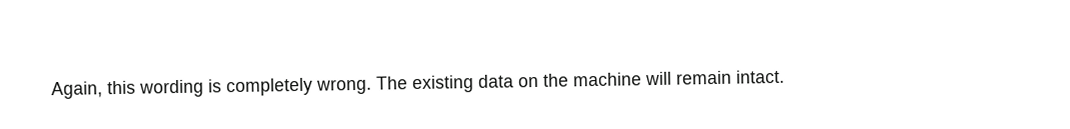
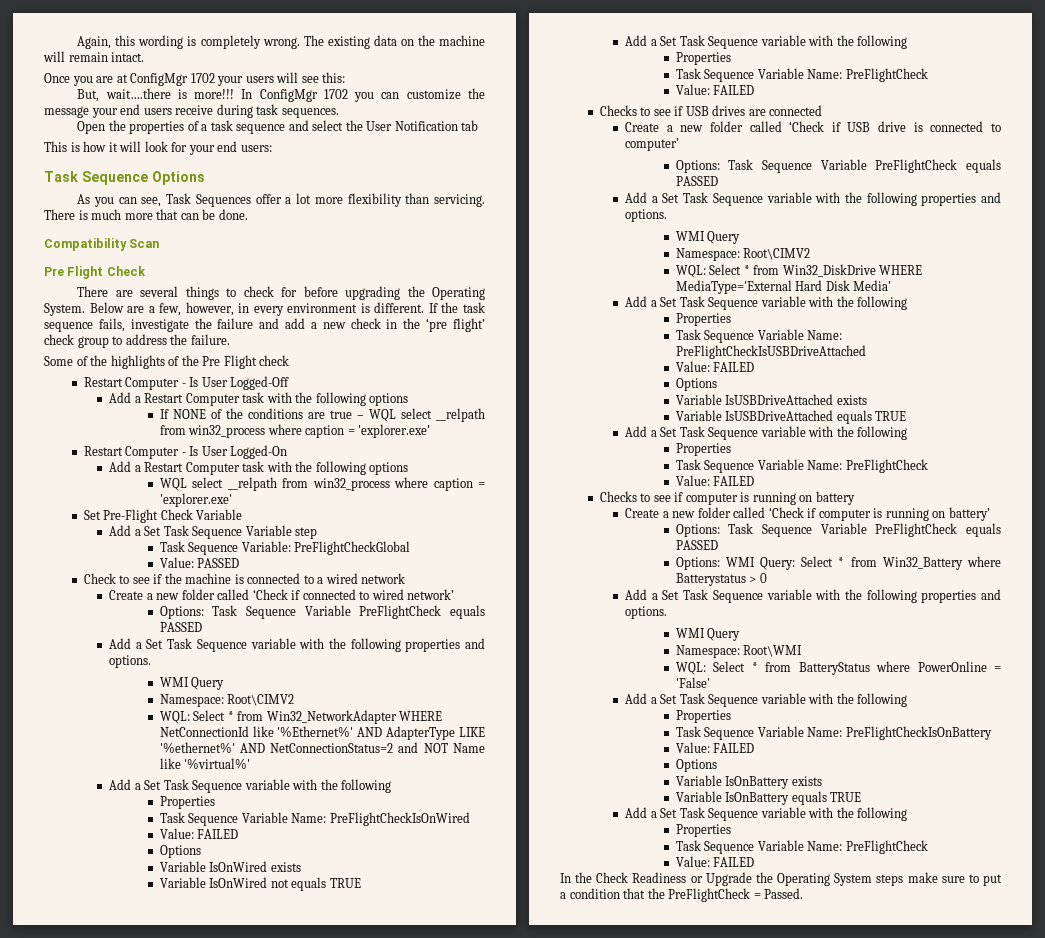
(785, 76) none -> [44,72,346,86] [77,88,486,102] [44,104,339,118] [77,120,479,134] [44,141,272,155] [44,171,205,185] [77,193,486,207] [44,209,248,220] [44,238,160,251] [44,266,146,279] [77,286,485,300] [44,302,486,316] [44,318,486,332] [44,334,230,348] [44,355,290,369] [83,376,290,390] [108,392,409,406] [159,408,485,422] [159,424,431,438] [83,445,288,459] [108,461,409,475] [159,477,485,491] [159,493,232,507] [83,509,243,523] [108,525,318,539] [159,541,411,555] [159,557,240,568] [83,573,406,584] [108,589,455,600] [159,605,485,619] [159,622,202,632] [108,638,485,652] [108,655,151,668] [159,677,225,690] [159,694,295,707] [159,710,443,724] [159,726,485,740] [159,742,486,753] [159,758,251,769] [108,779,392,793] [159,796,215,809] [159,812,470,826] [159,828,239,839] [159,845,201,858] [159,861,301,872] [159,877,361,891] [624,35,908,49] [675,52,731,65] [675,68,928,82] [675,84,755,95] [599,105,823,116] [624,121,1001,132] [624,138,679,151] [675,159,1001,173] [675,176,718,186] [624,192,1001,206] [624,209,667,222] [675,231,741,244] [675,248,811,261] [675,264,923,278] [675,280,892,294] [624,296,908,310] [675,313,731,326] [675,329,843,343] [675,345,866,359] [675,361,755,372] [675,378,717,391] [675,394,867,405] [675,410,907,424] [624,426,908,440] [675,443,731,456] [675,459,928,473] [675,475,755,486] [599,491,855,505] [624,507,990,521] [675,523,1001,537] [675,540,718,550] [675,556,1001,570] [675,573,767,586] [624,589,1001,603] [624,606,667,619] [675,628,741,641] [675,645,803,658] [675,661,1001,675] [675,677,710,688] [624,693,908,707] [675,710,731,723] [675,726,992,740] [675,742,755,753] [675,759,717,772] [675,775,822,789] [675,791,862,805] [624,807,908,821] [675,824,731,837] [675,840,928,854] [675,856,755,867] [560,872,1002,886] [560,888,804,902] // Once you are at ConfigMgr 1702 your users will see this: // But, wait….there is more!!! In ConfigMgr 1702 you can customize the message your end users receive during task sequences. // Open the properties of a task sequence and select the User Notification tab // This is how it will look for your end users: // Task Sequence Options // As you can see, Task Sequences offer a lot more flexibility than servicing. There is much more that can be done. // Compatibility Scan // Pre Flight Check // There are several things to check for before upgrading the Operating System. Below are a few, however, in every environment is different. If the task sequence fails, investigate the failure and add a new check in the ‘pre flight’ check group to address the failure. // Some of the highlights of the Pre Flight check // Restart Computer - Is User Logged-Off // Add a Restart Computer task with the following options // If NONE of the conditions are true – WQL select __relpath from win32_process where caption = 'explorer.exe' // Restart Computer - Is User Logged-On // Add a Restart Computer task with the following options // WQL select __relpath from win32_process where caption = 'explorer.exe' // Set Pre-Flight Check Variable // Add a Set Task Sequence Variable step // Task Sequence Variable: PreFlightCheckGlobal // Value: PASSED // Check to see if the machine is connected to a wired network // Create a new folder called ‘Check if connected to wired network’ // Options: Task Sequence Variable PreFlightCheck equals PASSED // Add a Set Task Sequence variable with the following properties and options. // WMI Query // Namespace: Root\CIMV2 // WQL: Select * from Win32_NetworkAdapter WHERE NetConnectionId like '%Ethernet%' AND AdapterType LIKE '%ethernet%' AND NetConnectionStatus=2 and NOT Name like '%virtual%' // Add a Set Task Sequence variable with the following // Properties // Task Sequence Variable Name: PreFlightCheckIsOnWired // Value: FAILED // Options // Variable IsOnWired exists // Variable IsOnWired not equals TRUE // Add a Set Task Sequence variable with the following // Properties // Task Sequence Variable Name: PreFlightCheck // Value: FAILED // Checks to see if USB drives are connected // Create a new folder called ‘Check if USB drive is connected to computer’ // Options: Task Sequence Variable PreFlightCheck equals PASSED // Add a Set Task Sequence variable with the following properties and options. // WMI Query // Namespace: Root\CIMV2 // WQL: Select * from Win32_DiskDrive WHERE MediaType='External Hard Disk Media' // Add a Set Task Sequence variable with the following // Properties // Task Sequence Variable Name: PreFlightCheckIsUSBDriveAttached // Value: FAILED // Options // Variable IsUSBDriveAttached exists // Variable IsUSBDriveAttached equals TRUE // Add a Set Task Sequence variable with the following // Properties // Task Sequence Variable Name: PreFlightCheck // Value: FAILED // Checks to see if computer is running on battery // Create a new folder called ‘Check if computer is running on battery’ // Options: Task Sequence Variable PreFlightCheck equals PASSED // Options: WMI Query: Select * from Win32_Battery where Batterystatus > 0 // Add a Set Task Sequence variable with the following properties and options. // WMI Query // Namespace: Root\WMI // WQL: Select * from BatteryStatus where PowerOnline = 'False' // Add a Set Task Sequence variable with the following // Properties // Task Sequence Variable Name: PreFlightCheckIsOnBattery // Value: FAILED // Options // Variable IsOnBattery exists // Variable IsOnBattery equals TRUE // Add a Set Task Sequence variable with the following // Properties // Task Sequence Variable Name: PreFlightCheck // Value: FAILED // In the Check Readiness or Upgrade the Operating System steps make sure to put a condition that the PreFlightCheck = Passed.

